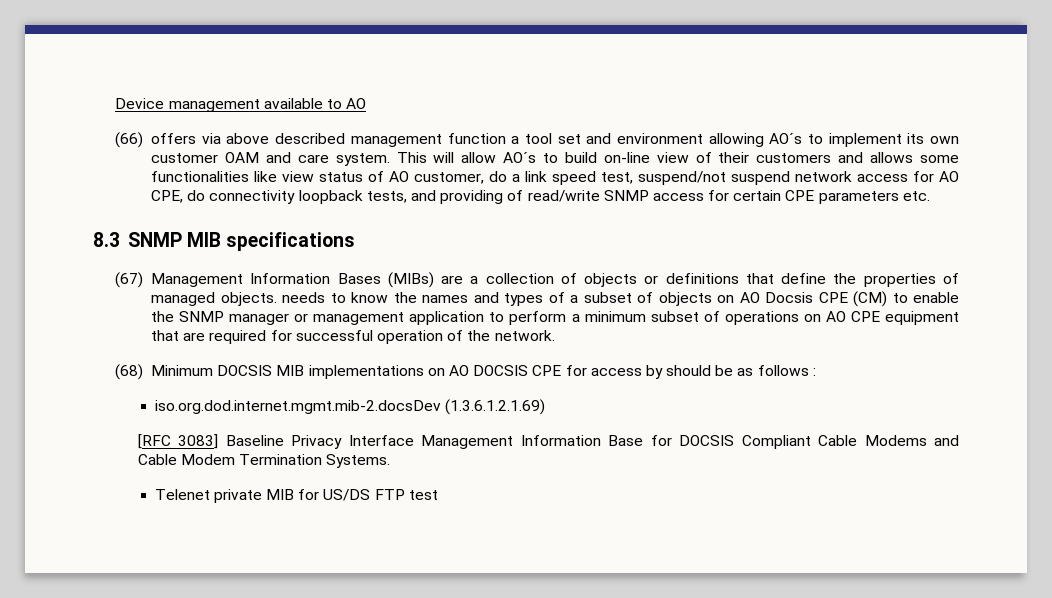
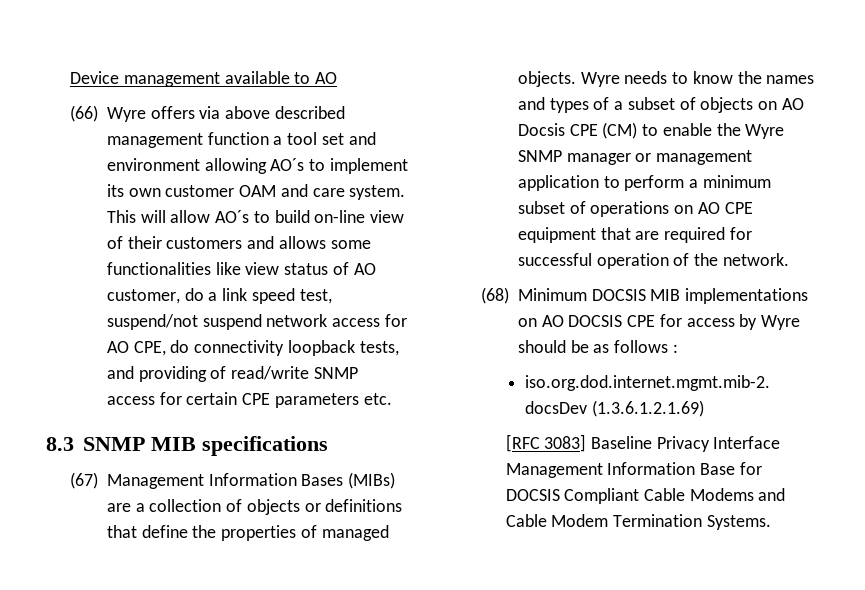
(144, 140) none -> [107,107,147,122] Wyre
(277, 299) none -> [580,72,620,87] Wyre
(175, 316) none -> [745,124,785,139] Wyre
(663, 372) none -> [761,315,801,330] Wyre
[154,489,438,503] // Telenet private MIB for US/DS FTP test -> (771, 522) none

